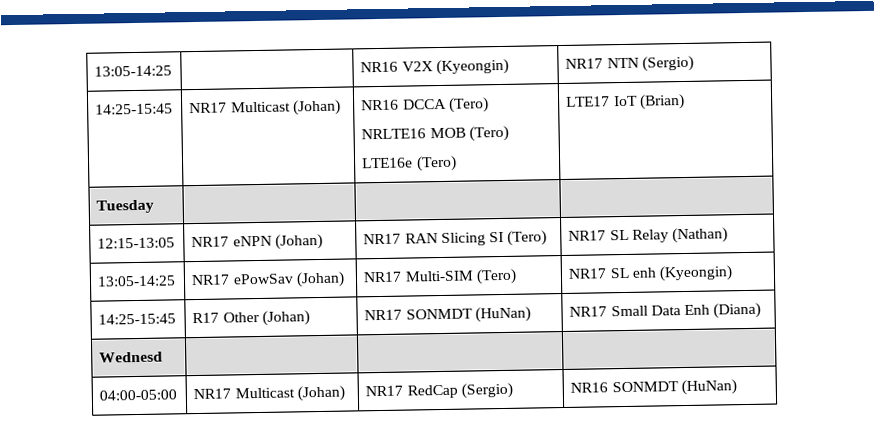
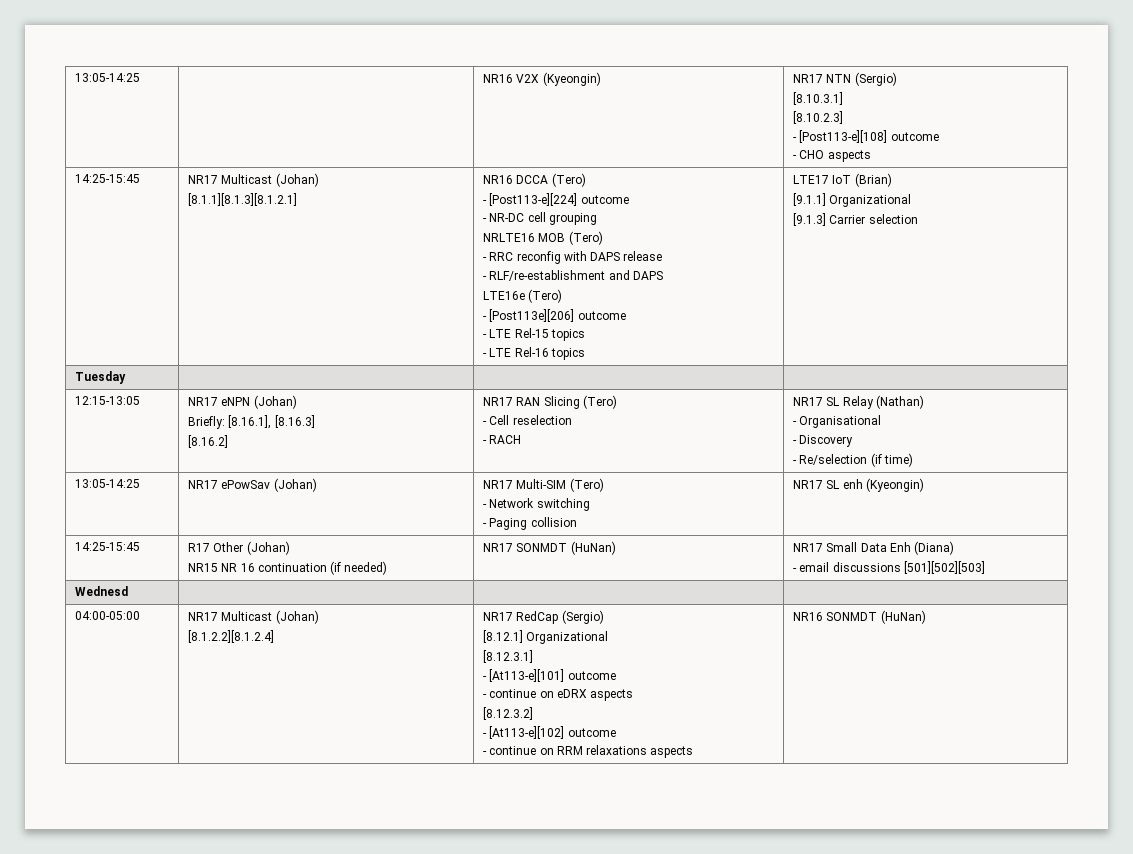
(694, 63) none -> [793,92,844,105] [793,111,844,124] [793,130,939,143] [793,150,871,162] // [8.10.3.1] // [8.10.2.3] // - [Post113-e][108] outcome // - CHO aspects
(341, 107) none -> [188,193,298,206] // [8.1.1][8.1.3][8.1.2.1]
[361,125,509,142] [362,155,457,172] [566,93,685,110] NRLTE16 MOB (Tero) // LTE16e (Tero) | LTE17 IoT (Brian) -> [483,193,629,206] [483,212,597,225] [483,231,603,245] [483,251,663,264] [483,270,663,281] [483,289,563,303] [483,309,626,322] [483,328,585,341] [483,347,585,360] [793,173,892,187] [793,193,912,207] [793,213,918,226] - [Post113-e][224] outcome // - NR-DC cell grouping // NRLTE16 MOB (Tero) // - RRC reconfig with DAPS release // - RLF/re-establishment and DAPS // LTE16e (Tero) // - [Post113e][206] outcome // - LTE Rel-15 topics // - LTE Rel-16 topics | LTE17 IoT (Brian) // [9.1.1] Organizational // [9.1.3] Carrier selection
(323, 241) none -> [188,415,315,429] [188,435,229,448] // Briefly: [8.16.1], [8.16.3] // [8.16.2]
[488,230,548,246] SI (Tero) -> [582,395,617,409] [483,415,572,425] [483,435,522,444] (Tero) // - Cell reselection // - RACH
(728, 235) none -> [793,415,882,428] [793,435,854,447] [793,453,913,467] // - Organisational // - Discovery // - Re/selection (if time)
(517, 276) none -> [483,498,590,511] [483,517,577,530] // - Network switching // - Paging collision
(310, 318) none -> [188,561,388,575] // NR15 NR 16 continuation (if needed)
(762, 310) none -> [793,561,985,574] // - email discussions [501][502][503]
(345, 393) none -> [188,630,275,643] // [8.1.2.2][8.1.2.4]
(513, 390) none -> [483,630,609,644] [483,650,534,663] [483,669,616,682] [483,689,633,701] [483,707,534,720] [483,726,616,739] [483,745,694,758] // [8.12.1] Organizational // [8.12.3.1] // - [At113-e][101] outcome // - continue on eDRX aspects // [8.12.3.2] // - [At113-e][102] outcome // - continue on RRM relaxations aspects

